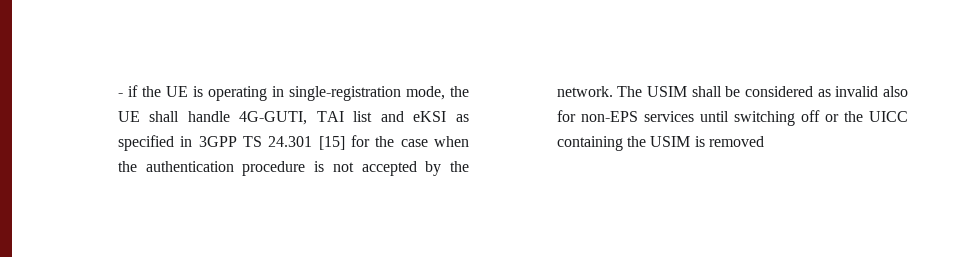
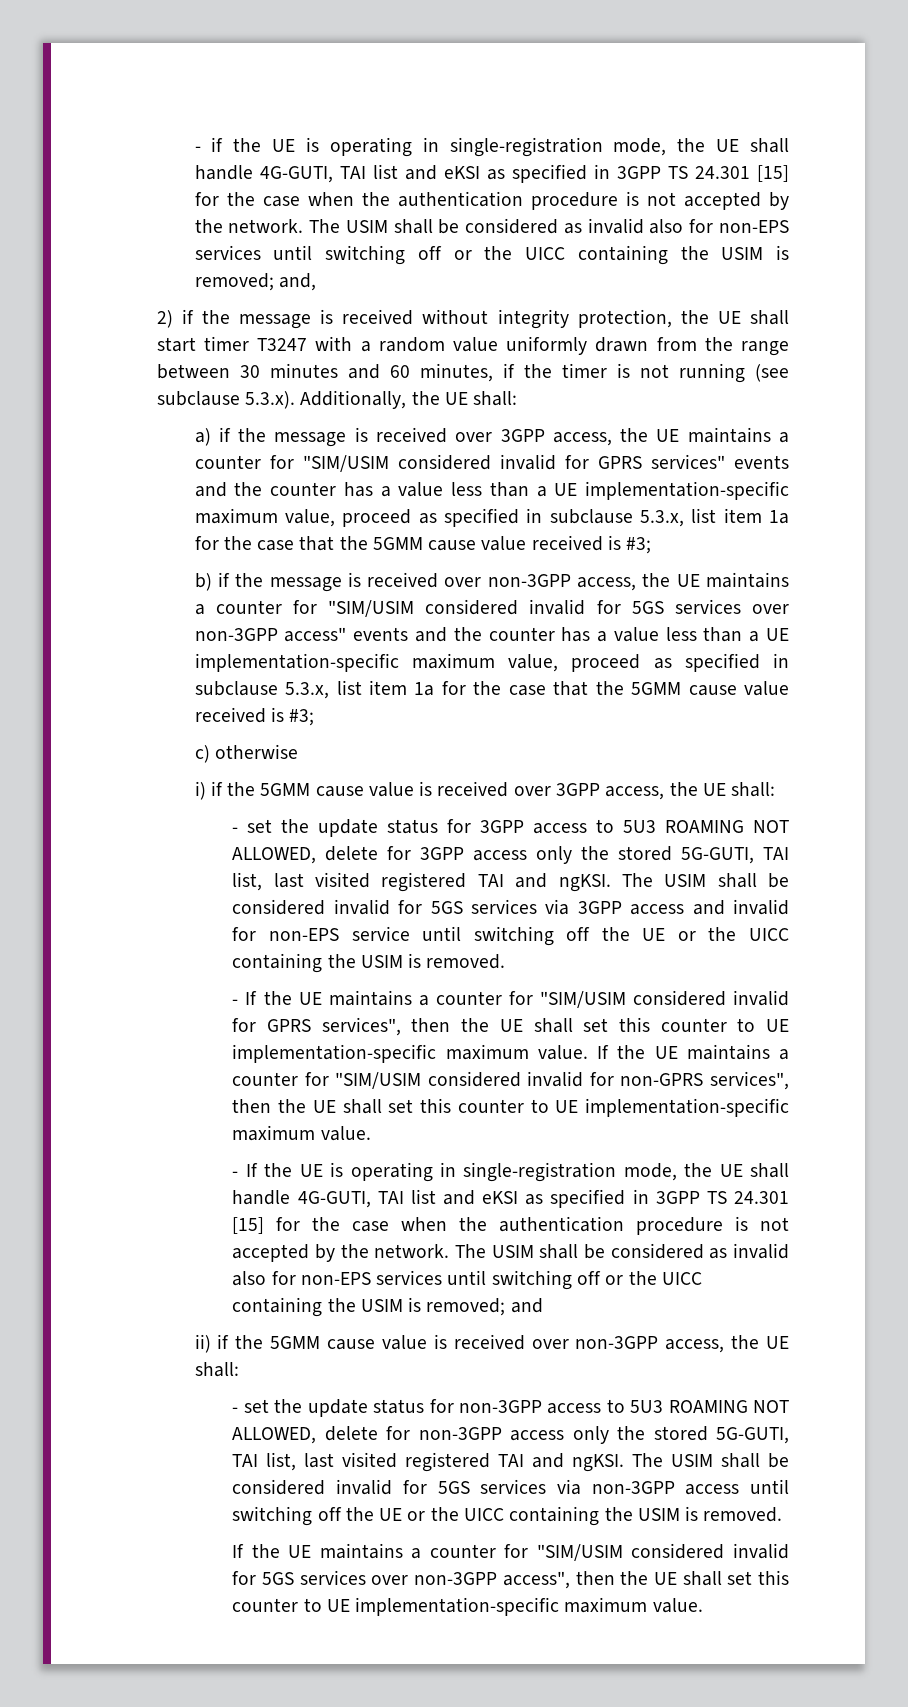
[709,136,765,147] removed -> [194,273,316,291] [156,309,789,329] [156,336,790,356] [156,363,789,383] [156,390,518,409] [194,427,789,447] [194,454,789,472] [194,481,789,500] [194,508,790,527] [194,535,652,554] [194,572,790,592] [194,599,789,617] [194,627,789,642] [194,653,789,672] [194,680,789,699] [194,707,315,726] [194,744,298,763] [194,781,776,800] [232,819,790,837] [232,846,789,864] [232,872,789,892] [232,899,790,915] [232,926,790,946] [232,953,506,973] [232,990,790,1008] [232,1017,789,1036] [232,1044,789,1063] [232,1071,789,1090] [232,1098,789,1117] [232,1125,371,1141] [232,1162,790,1182] [232,1189,790,1208] [232,1216,790,1235] [232,1243,789,1262] [232,1270,702,1290] [232,1297,543,1317] [194,1334,789,1353] [194,1362,239,1377] [232,1399,790,1417] [232,1426,789,1444] [232,1452,789,1472] [232,1479,789,1495] [232,1506,783,1526] [232,1543,789,1561] [232,1570,789,1589] [232,1597,703,1616] removed; and, // 2) if the message is received without integrity protection, the UE shall start timer T3247 with a random value uniformly drawn from the range between 30 minutes and 60 minutes, if the timer is not running (see subclause 5.3.x). Additionally, the UE shall: // a) if the message is received over 3GPP access, the UE maintains a counter for "SIM/USIM considered invalid for GPRS services" events and the counter has a value less than a UE implementation-specific maximum value, proceed as specified in subclause 5.3.x, list item 1a for the case that the 5GMM cause value received is #3; // b) if the message is received over non-3GPP access, the UE maintains a counter for "SIM/USIM considered invalid for 5GS services over non-3GPP access" events and the counter has a value less than a UE implementation-specific maximum value, proceed as specified in subclause 5.3.x, list item 1a for the case that the 5GMM cause value received is #3; // c) otherwise // i) if the 5GMM cause value is received over 3GPP access, the UE shall: // - set the update status for 3GPP access to 5U3 ROAMING NOT ALLOWED, delete for 3GPP access only the stored 5G-GUTI, TAI list, last visited registered TAI and ngKSI. The USIM shall be considered invalid for 5GS services via 3GPP access and invalid for non-EPS service until switching off the UE or the UICC containing the USIM is removed. // - If the UE maintains a counter for "SIM/USIM considered invalid for GPRS services", then the UE shall set this counter to UE implementation-specific maximum value. If the UE maintains a counter for "SIM/USIM considered invalid for non-GPRS services", then the UE shall set this counter to UE implementation-specific maximum value. // - If the UE is operating in single-registration mode, the UE shall handle 4G-GUTI, TAI list and eKSI as specified in 3GPP TS 24.301 [15] for the case when the authentication procedure is not accepted by the network. The USIM shall be considered as invalid also for non-EPS services until switching off or the UICC containing the USIM is removed; and // ii) if the 5GMM cause value is received over non-3GPP access, the UE shall: // - set the update status for non-3GPP access to 5U3 ROAMING NOT ALLOWED, delete for non-3GPP access only the stored 5G-GUTI, TAI list, last visited registered TAI and ngKSI. The USIM shall be considered invalid for 5GS services via non-3GPP access until switching off the UE or the UICC containing the USIM is removed. // If the UE maintains a counter for "SIM/USIM considered invalid for 5GS services over non-3GPP access", then the UE shall set this counter to UE implementation-specific maximum value.

